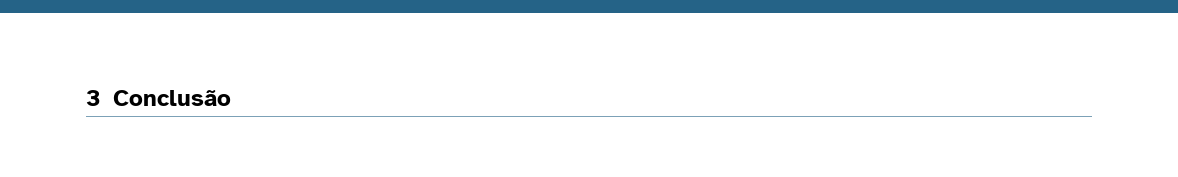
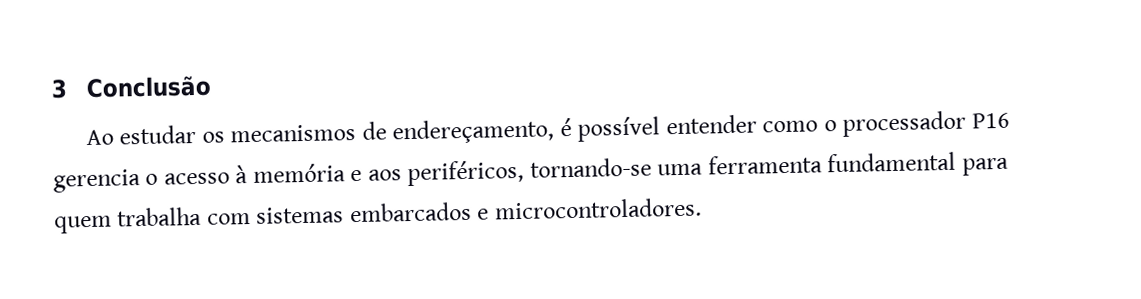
(231, 98) none -> [85,110,1010,146] [53,151,1009,193] [54,197,702,234] // Ao estudar os mecanismos de endereçamento, é possível entender como o processador P16 gerencia o acesso à memória e aos periféricos, tornando-se uma ferramenta fundamental para quem trabalha com sistemas embarcados e microcontroladores.

